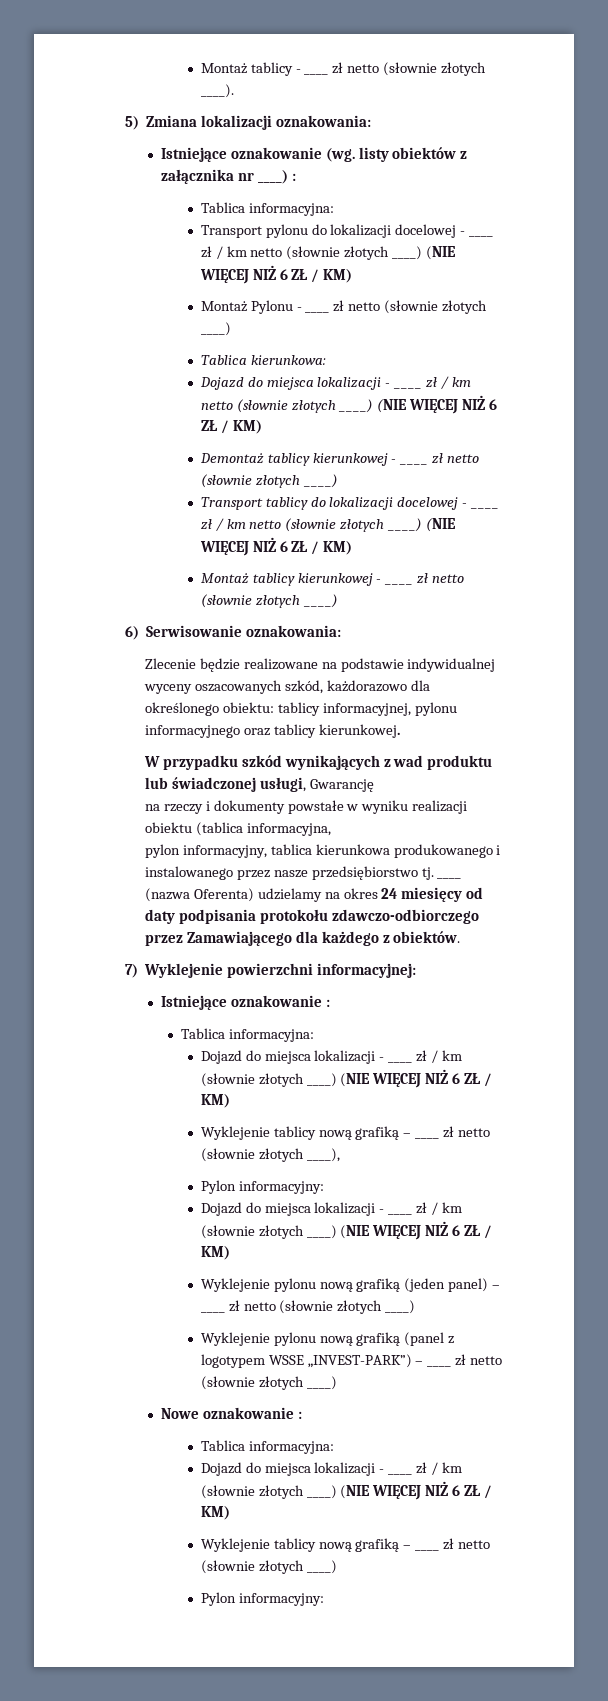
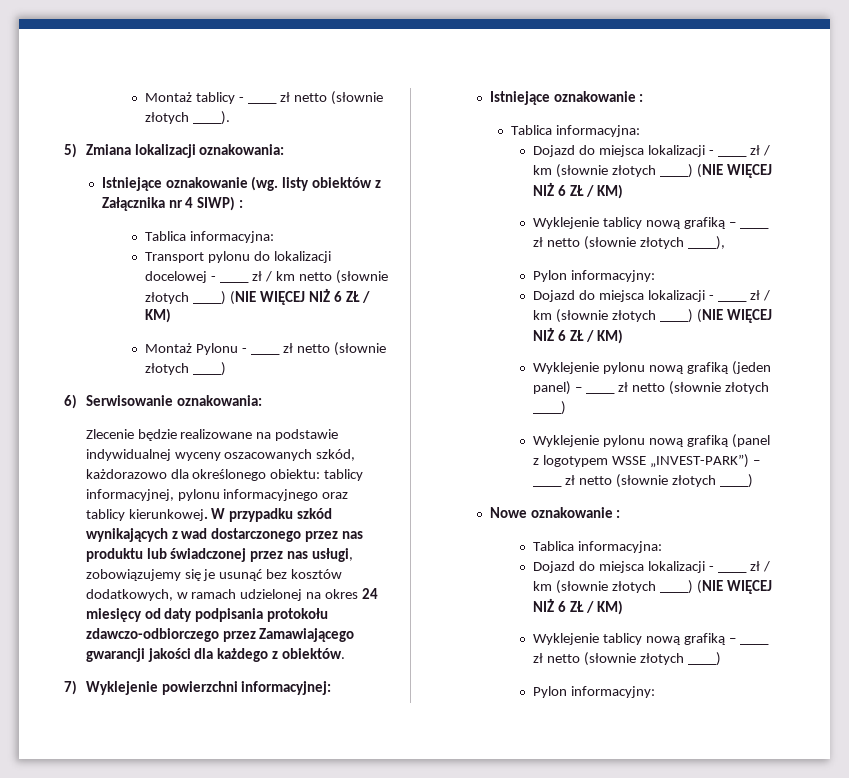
[160,169,288,184] załącznika nr ____) -> [101,196,236,211] Załącznika nr 4 SIWP)
[200,355,326,365] [199,377,391,390] [393,376,472,389] [200,395,498,414] [200,420,262,434] [199,453,397,466] [399,453,480,465] [200,474,338,488] [200,497,468,510] [470,507,500,509] [200,518,457,532] [199,537,353,556] [200,573,382,586] [384,573,465,585] [200,594,338,608] // Tablica kierunkowa: // Dojazd do miejsca lokalizacji - ____ zł / km netto (słownie złotych ____) (NIE WIĘCEJ NIŻ 6 ZŁ / KM) // Demontaż tablicy kierunkowej - ____ zł netto (słownie złotych ____) // Transport tablicy do lokalizacji docelowej - ____ zł / km netto (słownie złotych ____) (NIE WIĘCEJ NIŻ 6 ZŁ / KM) // Montaż tablicy kierunkowej - ____ zł netto (słownie złotych ____) -> (227, 369) none
(400, 731) // -> (208, 515) none
[427,755,493,770] [144,777,374,792] [144,800,468,814] [144,822,331,836] [144,844,501,858] [144,866,462,880] [144,888,322,902] produktu lub świadczonej usługi, Gwarancję // na rzeczy i dokumenty powstałe w wyniku realizacji obiektu (tablica informacyjna, // pylon informacyjny, tablica kierunkowa produkowanego i instalowanego przez nasze przedsiębiorstwo tj. ____ (nazwa Oferenta) udzielamy -> [211,528,364,542] [85,548,354,562] [85,569,343,581] [85,589,303,601] dostarczonego przez nas produktu lub świadczonej przez nas usługi, zobowiązujemy się je usunąć bez kosztów dodatkowych, w ramach udzielonej
(292, 938) none -> [85,648,191,662] gwarancji jakości

